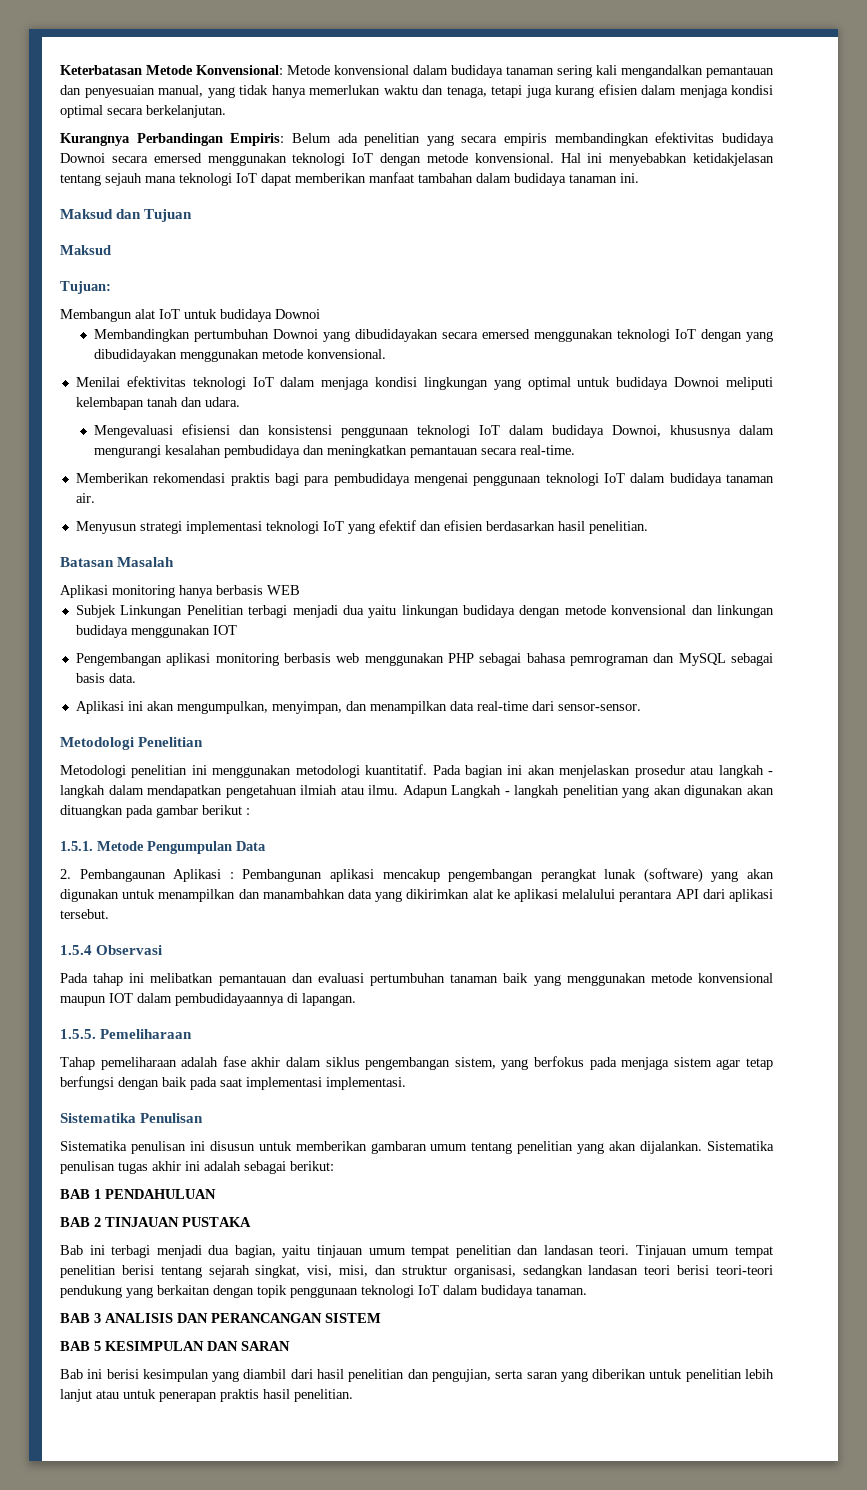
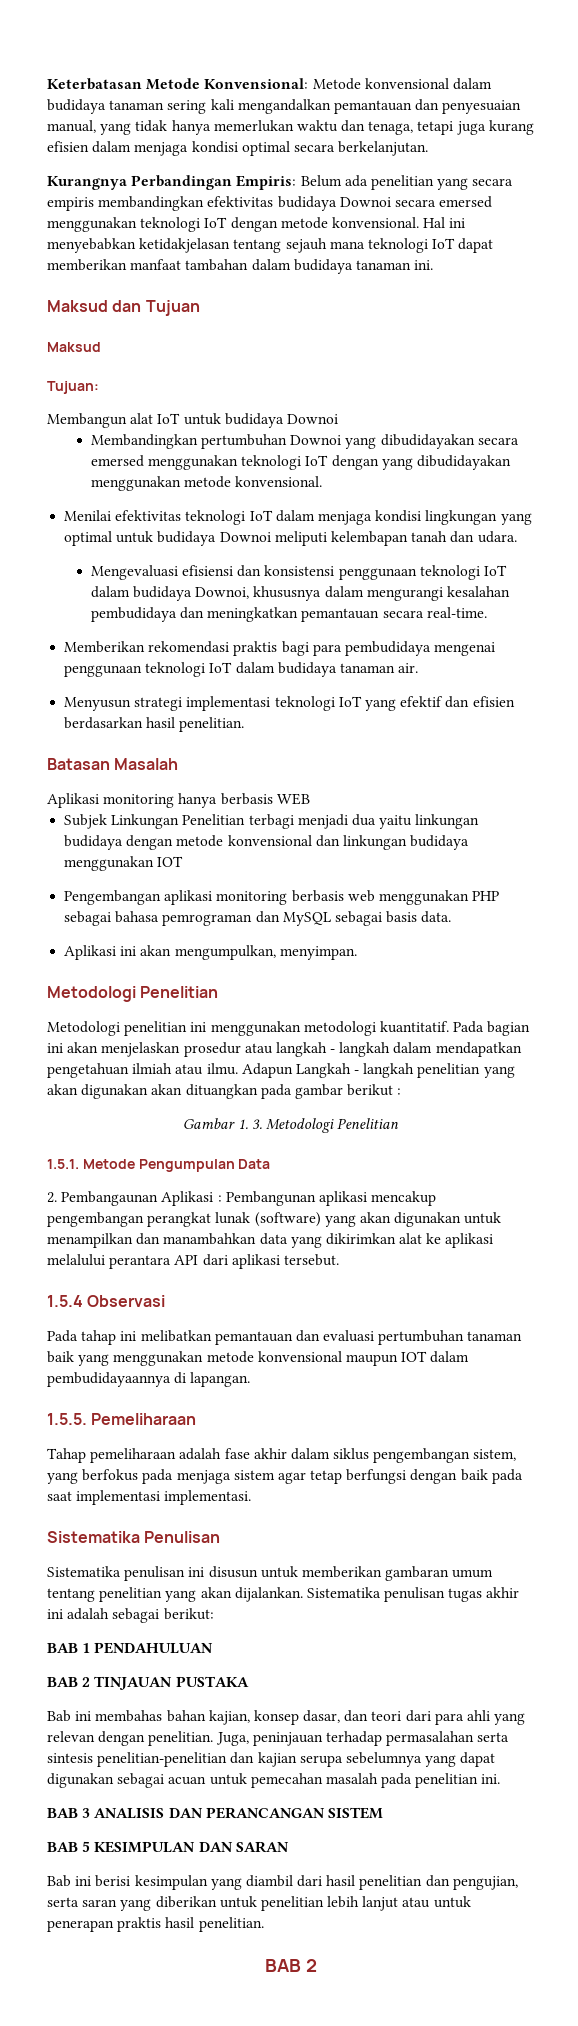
[271,701,641,714] menyimpan, dan menampilkan data real-time dari sensor-sensor. -> [279,946,357,960] menyimpan.
(250, 811) none -> [182,1118,400,1133] // Gambar 1. 3. Metodologi Penelitian
[111,1245,773,1258] [60,1265,773,1278] [60,1285,587,1298] terbagi menjadi dua bagian, yaitu tinjauan umum tempat penelitian dan landasan teori. Tinjauan umum tempat penelitian berisi tentang sejarah singkat, visi, misi, dan struktur organisasi, sedangkan landasan teori berisi teori-teori pendukung yang berkaitan dengan topik penggunaan teknologi IoT dalam budidaya tanaman. -> [95,1710,526,1725] [47,1731,510,1746] [47,1752,496,1767] [47,1773,501,1788] membahas bahan kajian, konsep dasar, dan teori dari para ahli yang relevan dengan penelitian. Juga, peninjauan terhadap permasalahan serta sintesis penelitian-penelitian dan kajian serupa sebelumnya yang dapat digunakan sebagai acuan untuk pemecahan masalah pada penelitian ini.
(353, 1395) none -> [264,1959,317,1972] // BAB 2

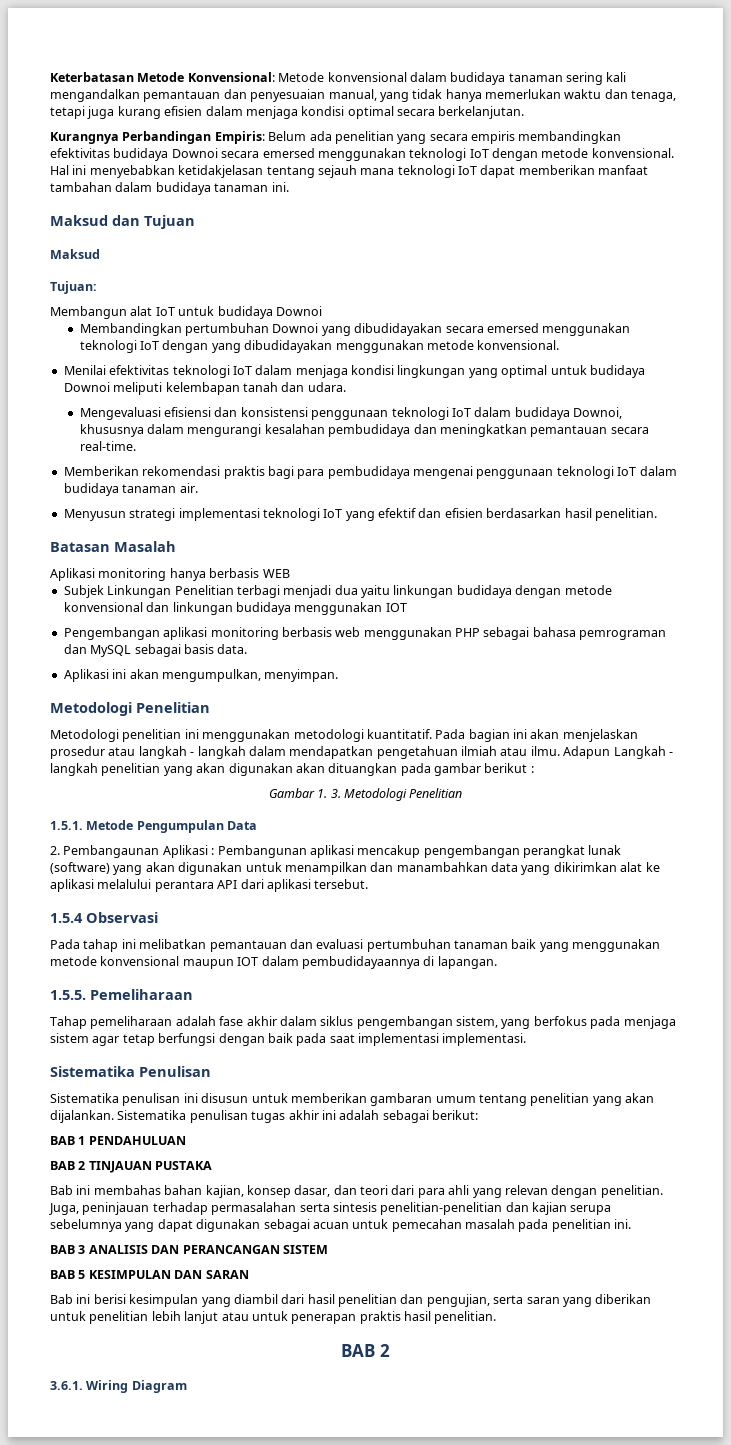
(317, 1965) none -> [50,1380,187,1393] // 3.6.1. Wiring Diagram

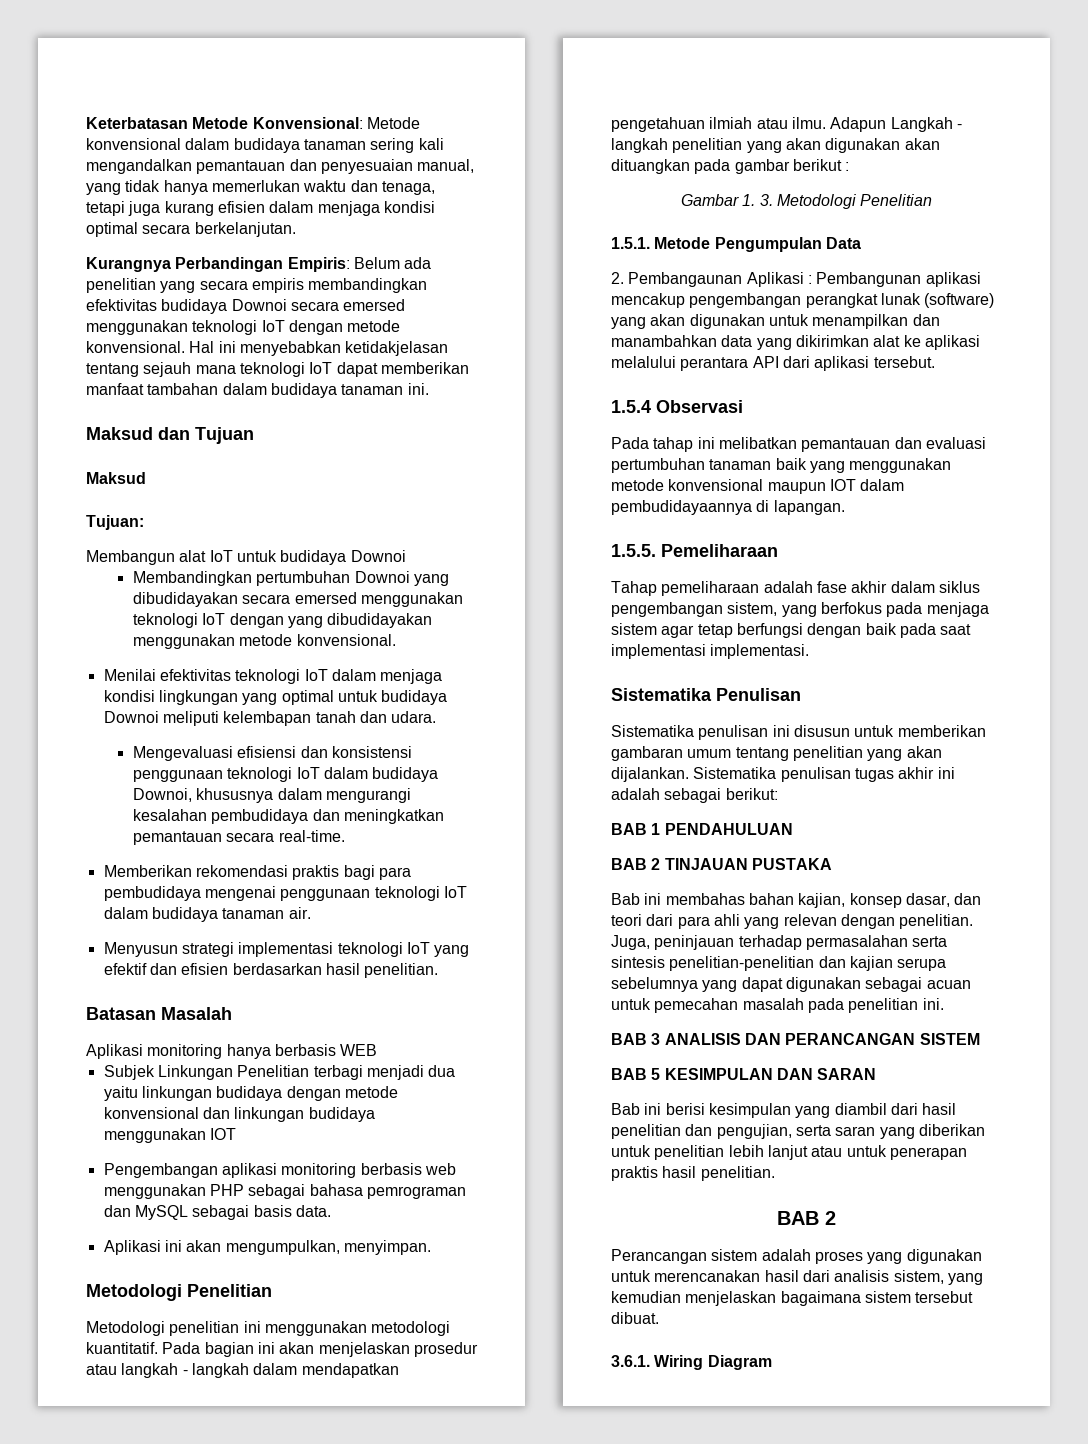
(390, 1350) none -> [611,1249,982,1264] [611,1270,983,1285] [611,1291,974,1306] [611,1312,659,1324] // Perancangan sistem adalah proses yang digunakan untuk merencanakan hasil dari analisis sistem, yang kemudian menjelaskan bagaimana sistem tersebut dibuat.

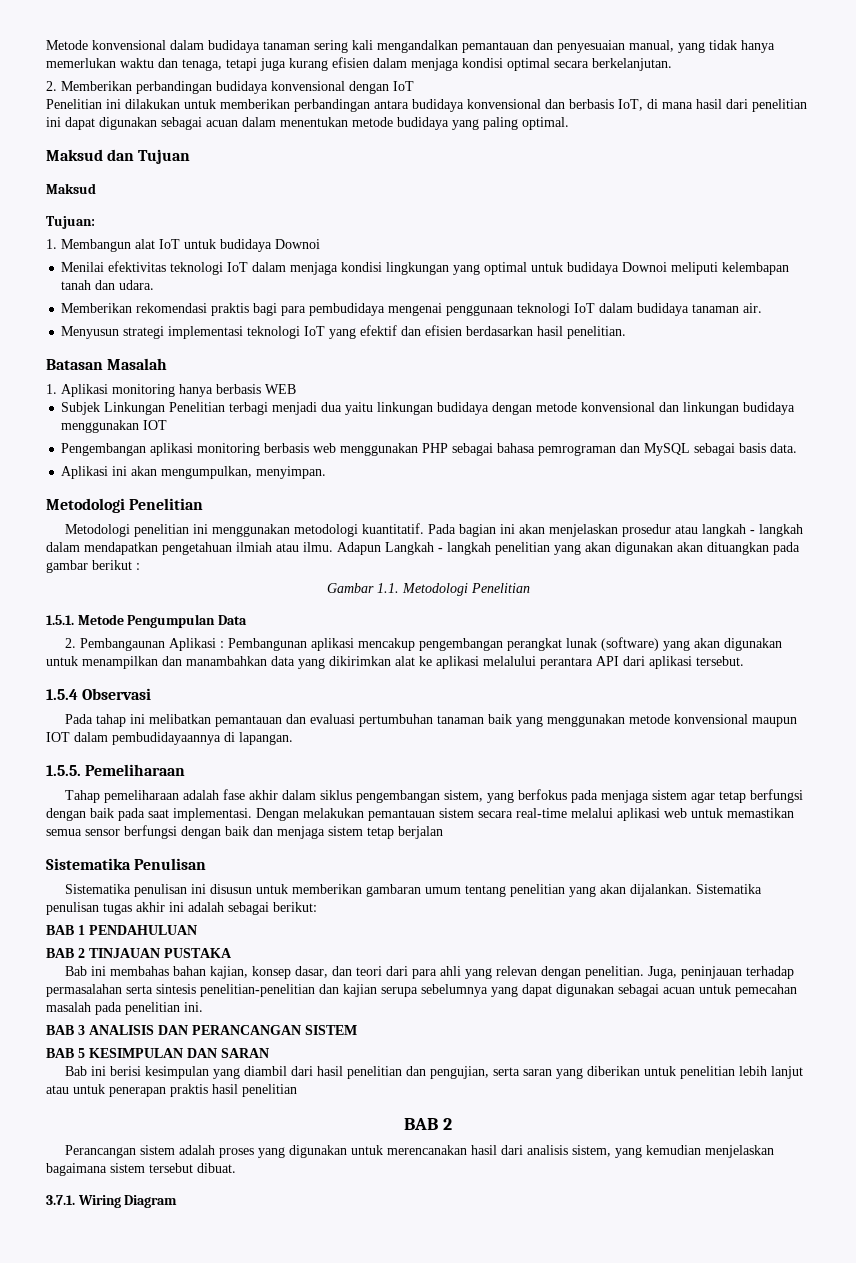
[86,117,363,129] Keterbatasan Metode Konvensional: -> (46, 45) none
[86,257,432,272] [86,278,428,293] [86,299,406,314] [86,320,401,335] [86,341,449,356] [86,362,469,377] [86,383,429,398] Kurangnya Perbandingan Empiris: Belum ada penelitian yang secara empiris membandingkan efektivitas budidaya Downoi secara emersed menggunakan teknologi IoT dengan metode konvensional. Hal ini menyebabkan ketidakjelasan tentang sejauh mana teknologi IoT dapat memberikan manfaat tambahan dalam budidaya tanaman ini. -> [46,81,414,94] [46,99,807,112] [46,117,569,130] 2. Memberikan perbandingan budidaya konvensional dengan IoT // Penelitian ini dilakukan untuk memberikan perbandingan antara budidaya konvensional dan berbasis IoT, di mana hasil dari penelitian ini dapat digunakan sebagai acuan dalam menentukan metode budidaya yang paling optimal.
(144, 522) none -> [46,239,57,249] 1.
[132,571,449,586] [132,592,463,607] [132,613,433,628] [132,634,396,649] // Membandingkan pertumbuhan Downoi yang dibudidayakan secara emersed menggunakan teknologi IoT dengan yang dibudidayakan menggunakan metode konvensional. -> (320, 244) none
[132,746,412,761] [132,767,439,782] [132,788,411,803] [132,809,444,824] [132,830,345,845] // Mengevaluasi efisiensi dan konsistensi penggunaan teknologi IoT dalam budidaya Downoi, khususnya dalam mengurangi kesalahan pembudidaya dan meningkatkan pemantauan secara real-time. -> (155, 285) none
(232, 1013) none -> [46,384,57,394] 1.
[742,194,773,206] 1. 3. -> [376,583,399,593] 1.1.
[611,644,706,659] implementasi -> (169, 813) none
(810, 651) none -> [256,808,794,821] [46,825,443,839] Dengan melakukan pemantauan sistem secara real-time melalui aplikasi web untuk memastikan semua sensor berfungsi dengan baik dan menjaga sistem tetap berjalan
[700,1166,775,1181] penelitian. -> [242,1084,297,1097] penelitian
[611,1355,650,1367] 3.6.1. -> [46,1195,75,1205] 3.7.1.

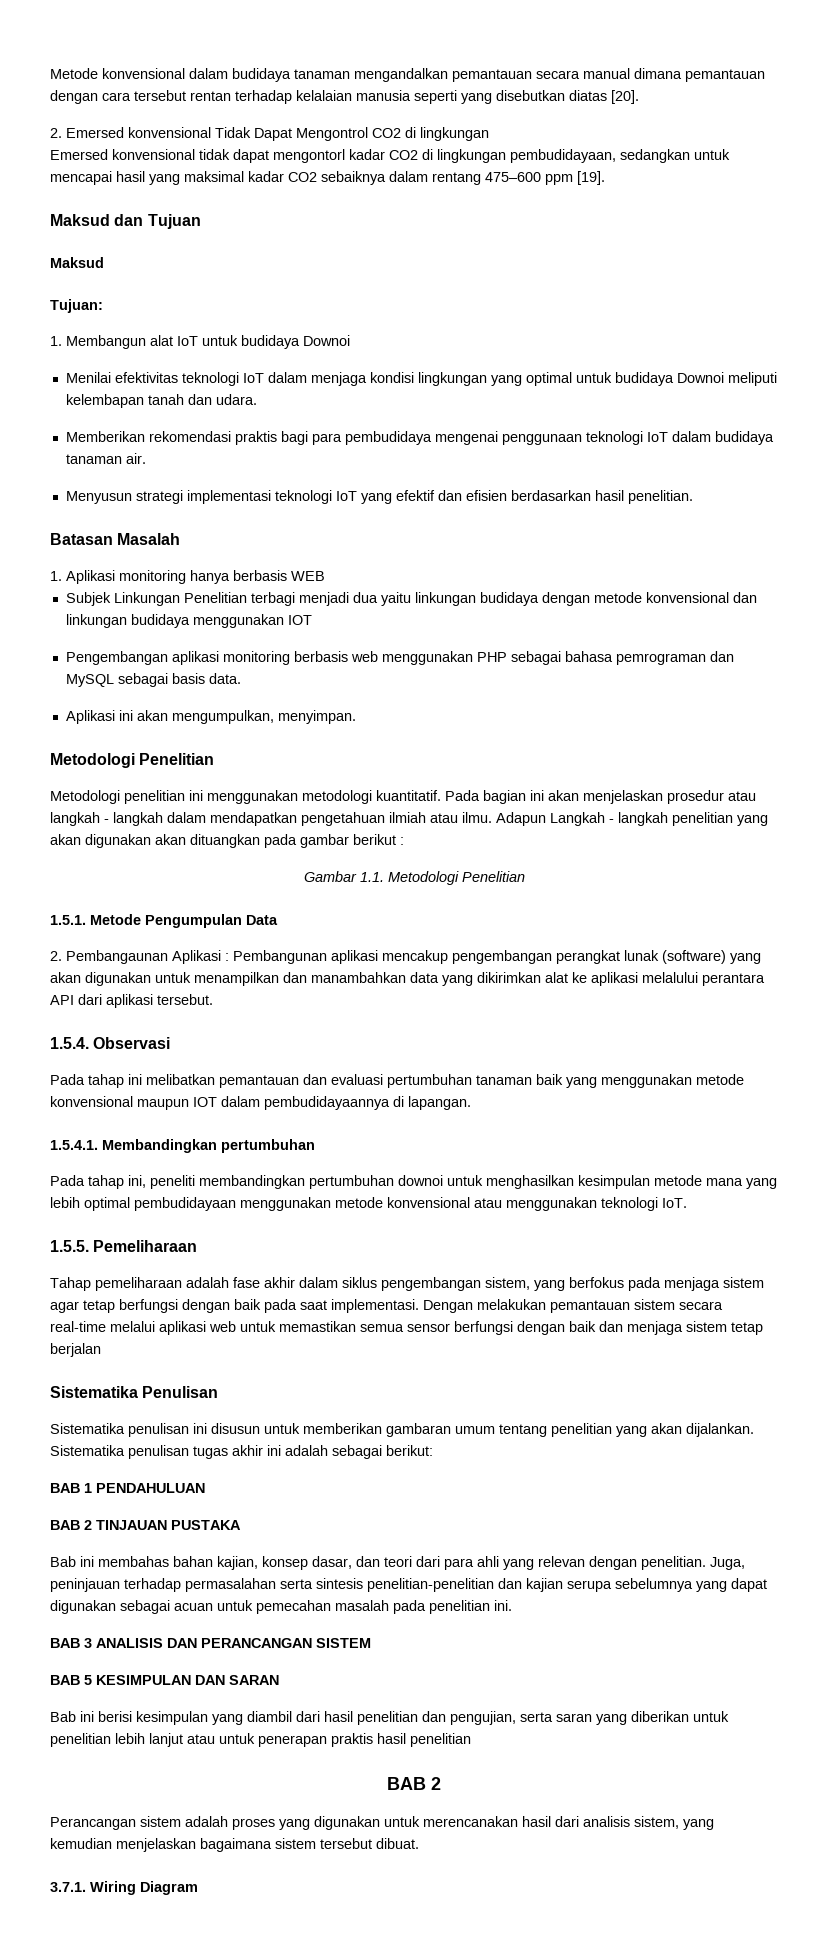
[314,40,775,53] [46,57,672,71] [46,81,414,94] [46,99,807,112] [46,117,569,130] sering kali mengandalkan pemantauan dan penyesuaian manual, yang tidak hanya memerlukan waktu dan tenaga, tetapi juga kurang efisien dalam menjaga kondisi optimal secara berkelanjutan. // 2. Memberikan perbandingan budidaya konvensional dengan IoT // Penelitian ini dilakukan untuk memberikan perbandingan antara budidaya konvensional dan berbasis IoT, di mana hasil dari penelitian ini dapat digunakan sebagai acuan dalam menentukan metode budidaya yang paling optimal. -> [354,68,765,82] [50,90,639,104] [50,127,489,141] [50,149,730,163] [50,171,605,185] mengandalkan pemantauan secara manual dimana pemantauan dengan cara tersebut rentan terhadap kelalaian manusia seperti yang disebutkan diatas [20]. // 2. Emersed konvensional Tidak Dapat Mengontrol CO2 di lingkungan // Emersed konvensional tidak dapat mengontorl kadar CO2 di lingkungan pembudidayaan, sedangkan untuk mencapai hasil yang maksimal kadar CO2 sebaiknya dalam rentang 475–600 ppm [19].
[46,689,78,700] 1.5.4 -> [50,1037,89,1049] 1.5.4.
(293, 738) none -> [50,1139,315,1153] [50,1175,777,1189] [50,1197,687,1211] // 1.5.4.1. Membandingkan pertumbuhan // Pada tahap ini, peneliti membandingkan pertumbuhan downoi untuk menghasilkan kesimpulan metode mana yang lebih optimal pembudidayaan menggunakan metode konvensional atau menggunakan teknologi IoT.

